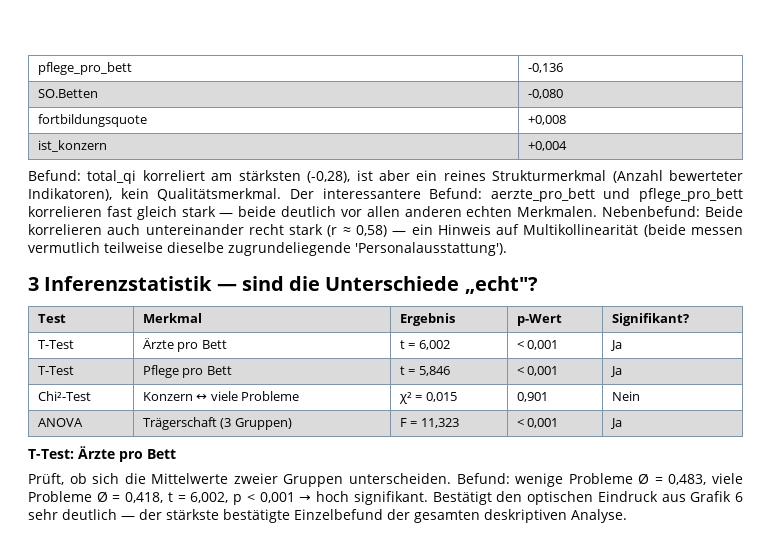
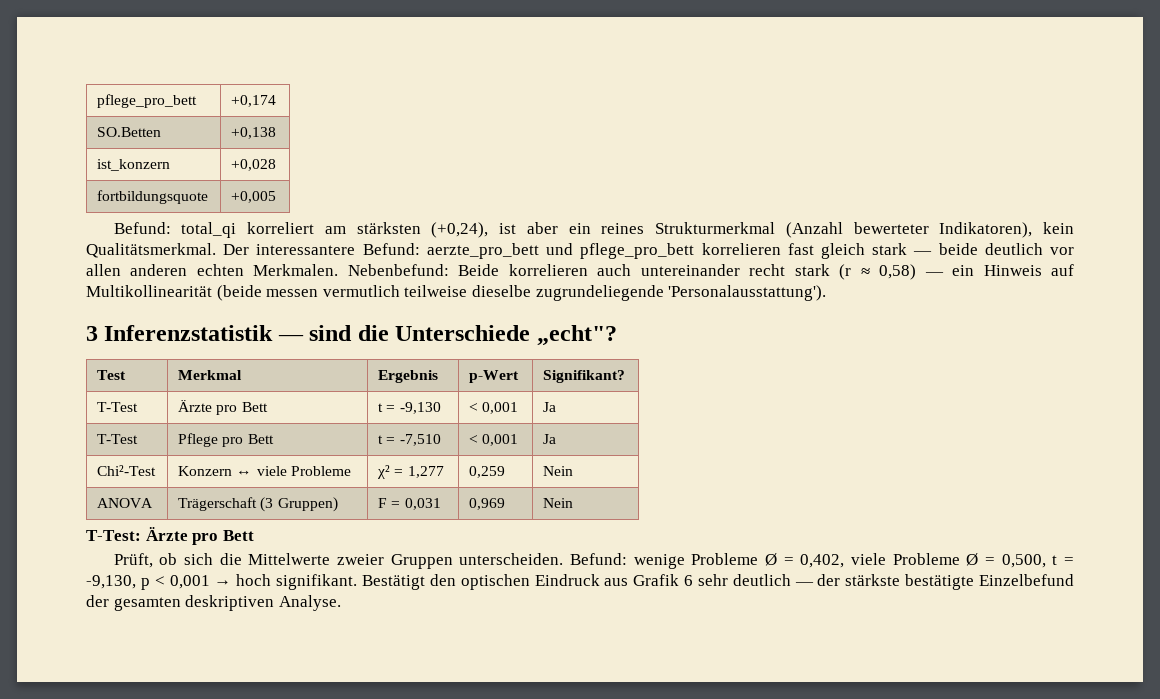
[528,63,564,73] -0,136 -> [231,95,277,107] +0,174
[528,89,564,99] [38,114,148,127] [528,115,567,125] [38,140,108,152] [528,141,568,151] -0,080 // fortbildungsquote | +0,008 // ist_konzern | +0,004 -> [231,127,277,139] [97,159,171,171] [231,159,277,171] [97,190,209,204] [231,191,277,203] +0,138 // ist_konzern | +0,028 // fortbildungsquote | +0,005
[307,171,351,183] (-0,28), -> [431,222,489,238] (+0,24),
[418,340,450,350] 6,002 -> [399,402,441,414] -9,130
[418,366,450,376] 5,846 -> [399,434,441,446] -7,510
[425,392,457,402] [517,392,549,402] 0,015 | 0,901 -> [407,466,444,478] [469,466,506,478] 1,277 | 0,259
[420,418,459,428] [517,418,559,428] [610,418,623,429] 11,323 | < 0,001 | Ja -> [404,498,441,510] [469,498,506,510] [543,498,574,508] 0,031 | 0,969 | Nein
[668,474,707,485] 0,483, -> [800,554,845,568] 0,402,
[125,492,229,503] 0,418, t = 6,002, -> [1001,554,1074,568] [86,575,136,589] 0,500, t = -9,130,

